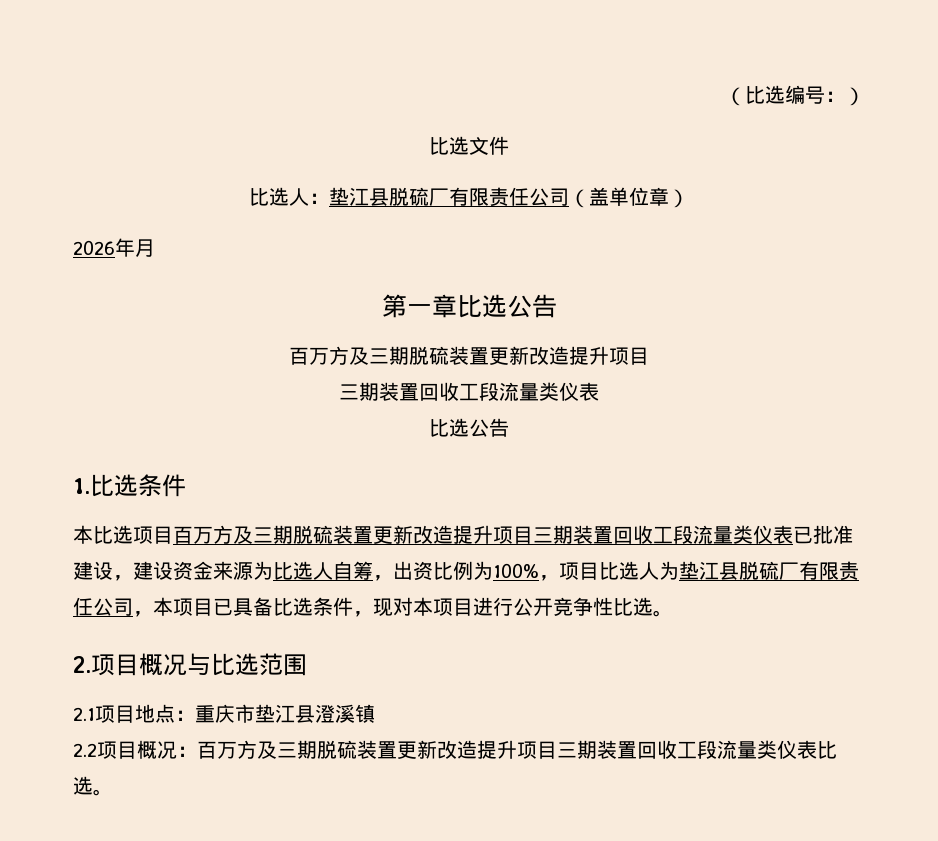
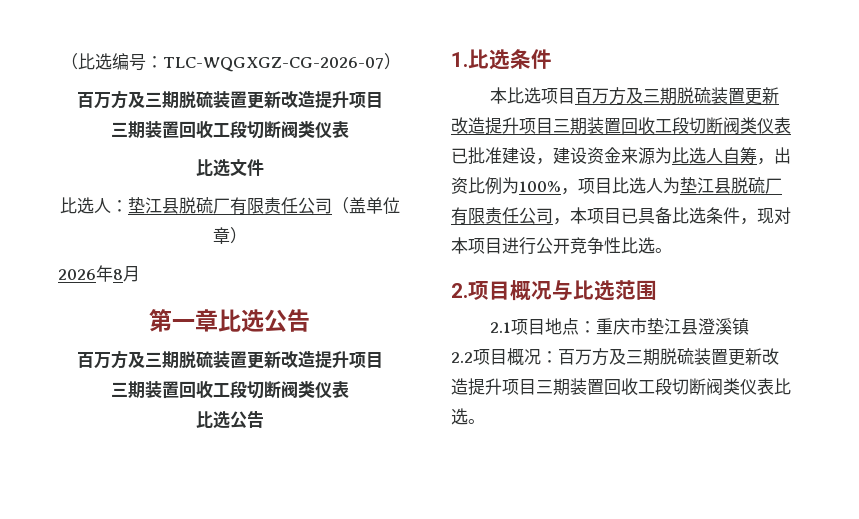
[845,87,865,106] ） -> [163,53,401,72] [76,90,383,109] [110,121,349,139] TLC-WQGXGZ-CG-2026-07） // 百万方及三期脱硫装置更新改造提升项目 // 三期装置回收工段切断阀类仪表
(135, 247) none -> [113,269,123,280] 8
[499,382,539,401] 流量 -> [246,381,298,399] 切断阀
[693,525,733,544] 流量 -> [689,117,740,135] 切断阀
[717,740,757,759] 流量 -> [672,378,723,396] 切断阀

